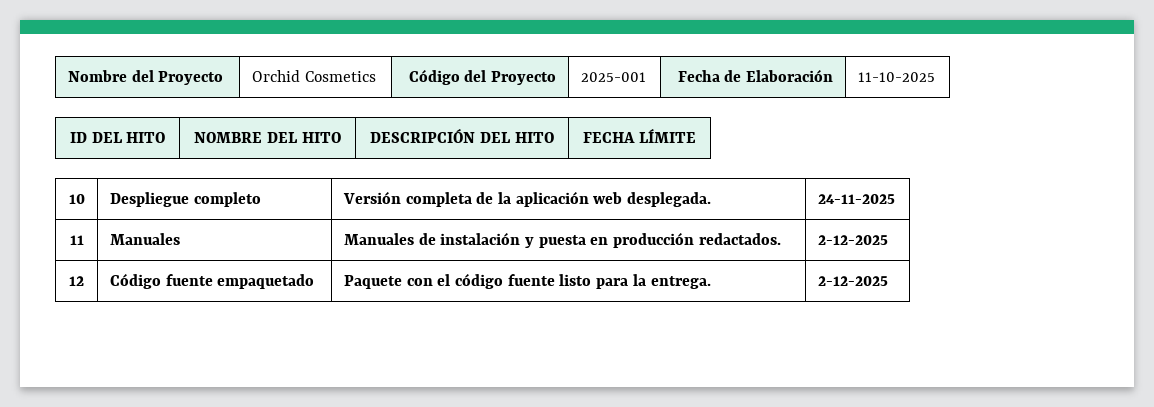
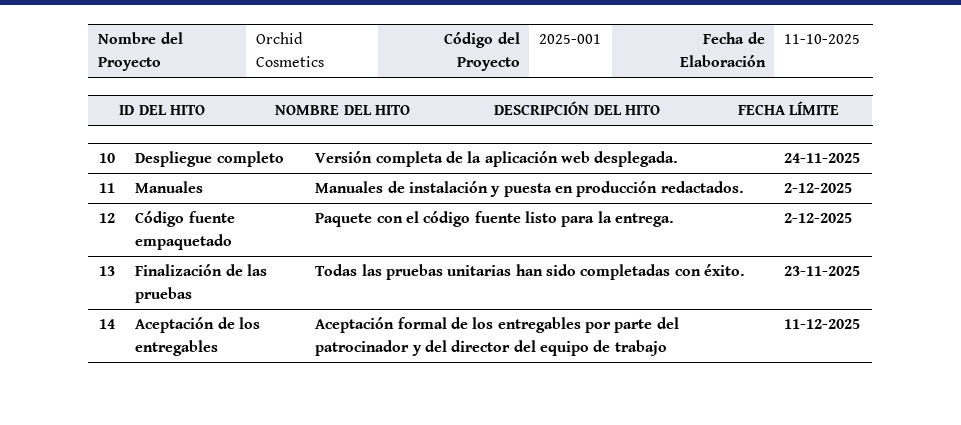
(888, 281) none -> [99,266,115,276] [135,264,267,276] [135,287,193,303] [315,264,745,280] [784,266,861,276] [99,319,115,329] [135,317,260,333] [135,340,219,356] [315,317,679,333] [315,340,667,356] [784,319,861,329] // 13 | Finalización de las pruebas | Todas las pruebas unitarias han sido completadas con éxito. | 23-11-2025 // 14 | Aceptación de los entregables | Aceptación formal de los entregables por parte del patrocinador y del director del equipo de trabajo | 11-12-2025

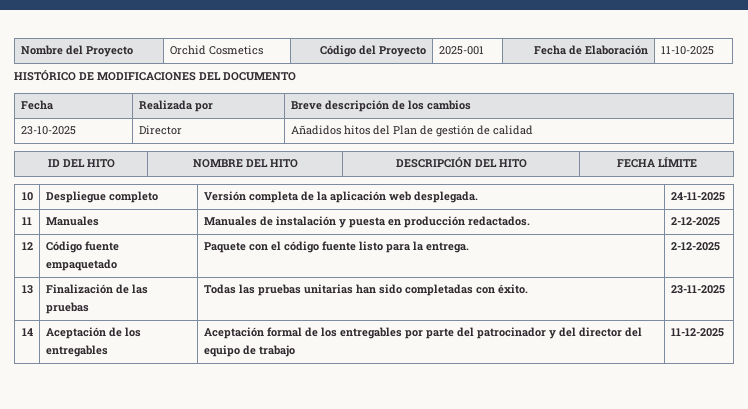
(861, 39) none -> [14,70,296,81] [20,100,53,110] [138,100,213,112] [290,100,471,112] [20,126,76,135] [138,125,182,135] [290,125,533,137] // HISTÓRICO DE MODIFICACIONES DEL DOCUMENTO // Fecha | Realizada por | Breve descripción de los cambios // 23-10-2025 | Director | Añadidos hitos del Plan de gestión de calidad

